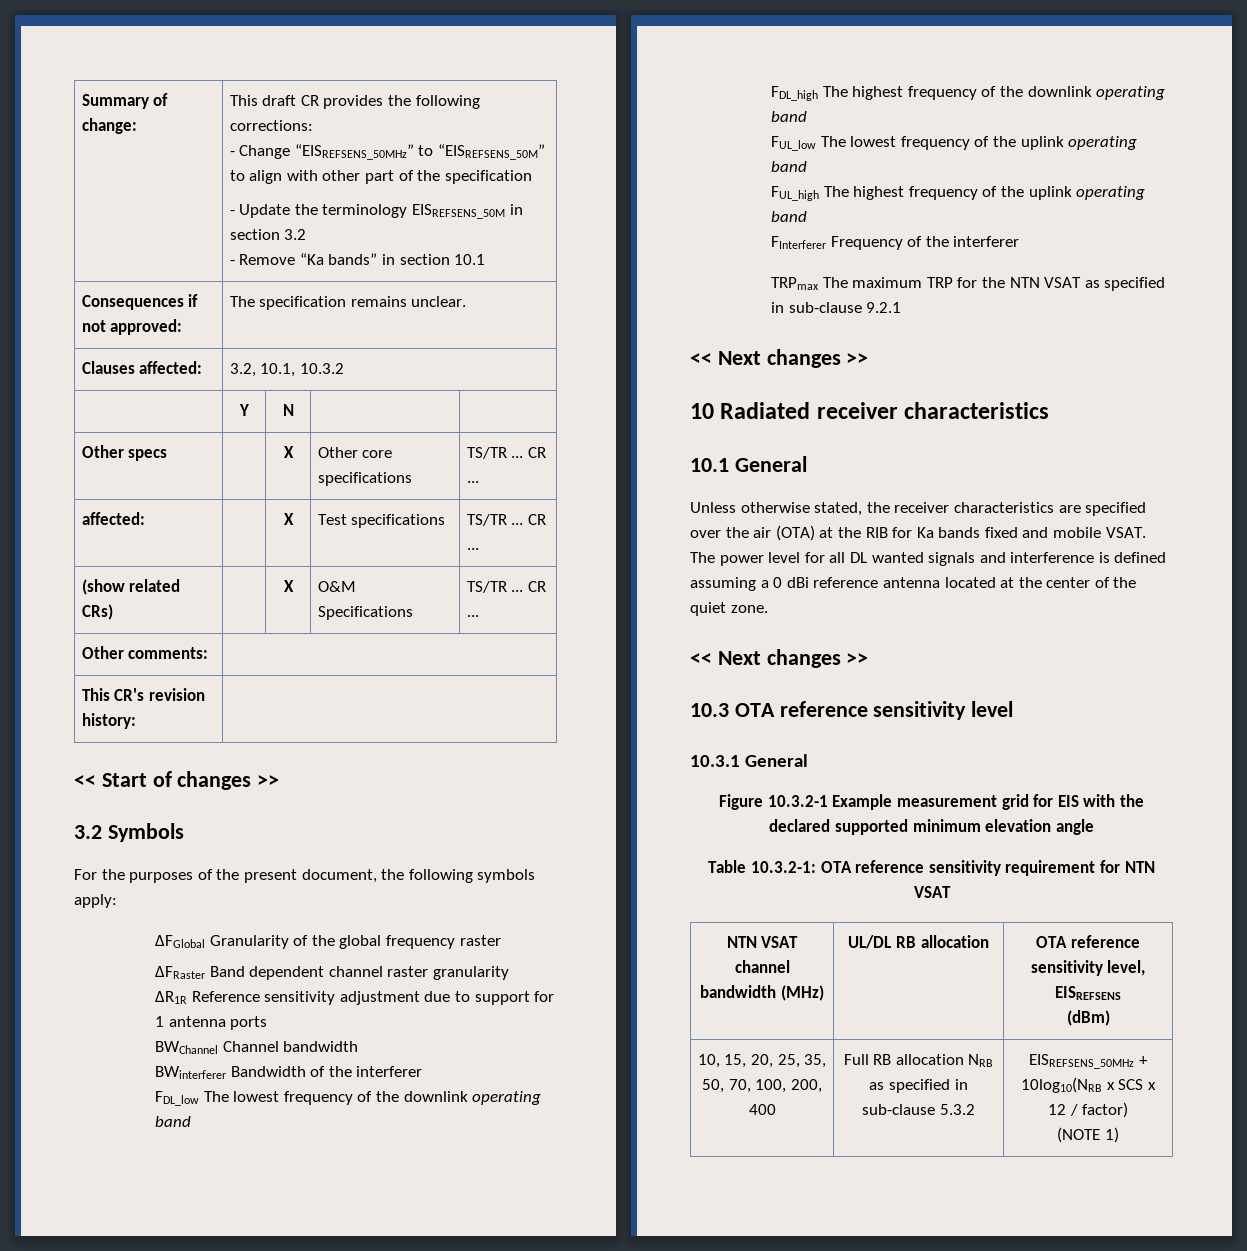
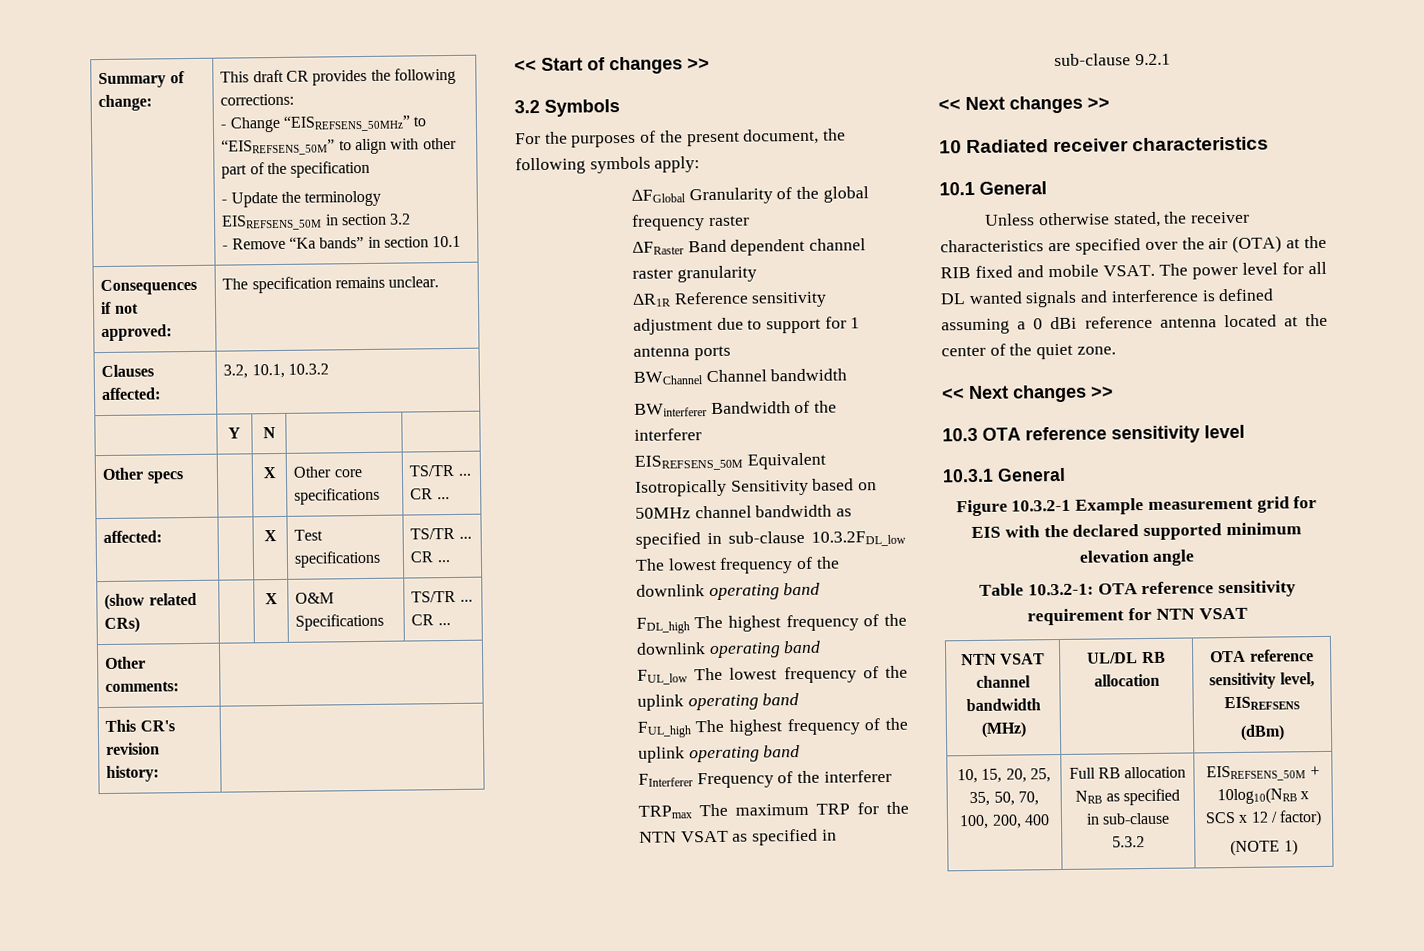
[154,1091,199,1106] FDL_low -> [633,452,826,471] [634,478,877,497] [634,504,852,519] [634,530,906,549] EISREFSENS_50M Equivalent Isotropically Sensitivity based on 50MHz channel bandwidth as specified in sub-clause 10.3.2FDL_low
[892,527,981,538] for Ka bands -> (971, 273) none
[1029,1054,1135,1069] EISREFSENS_50MHz -> [1206,765,1307,782] EISREFSENS_50M

